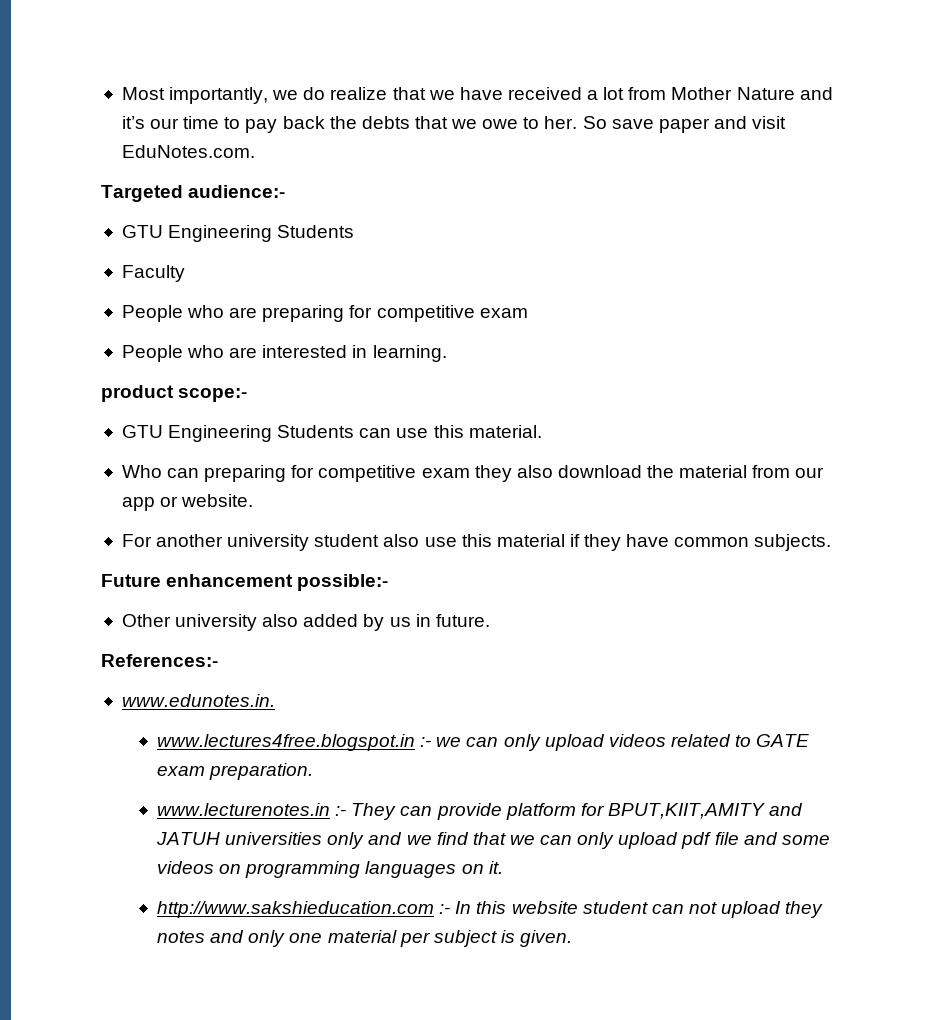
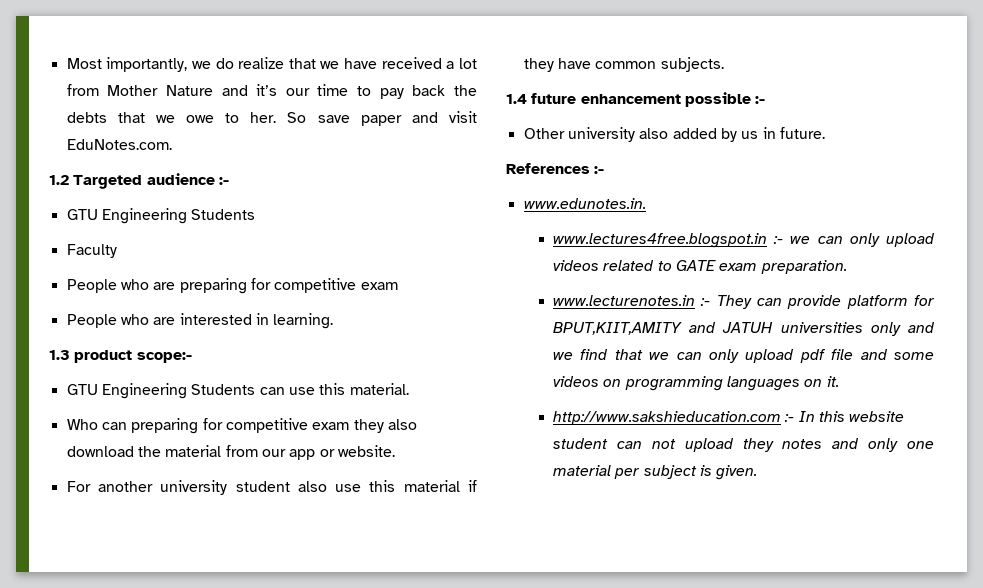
[101,185,286,202] Targeted audience:- -> [49,173,229,189] 1.2 Targeted audience :-
(447, 353) none -> [49,350,70,360] 1.3
[101,574,389,591] Future enhancement possible:- -> [506,92,766,107] 1.4 future enhancement possible :-
[101,654,218,667] References:- -> [506,163,605,174] References :-

